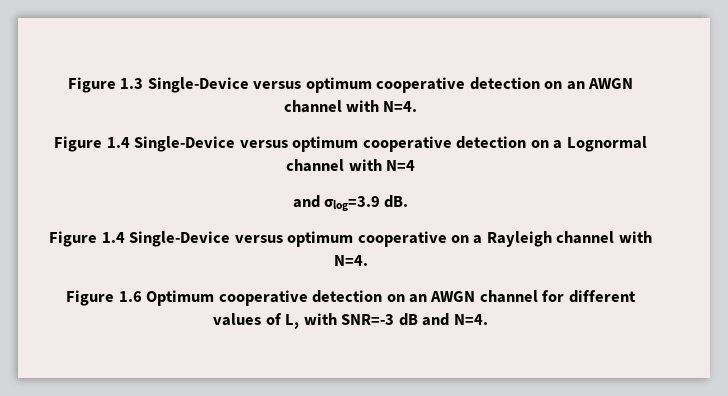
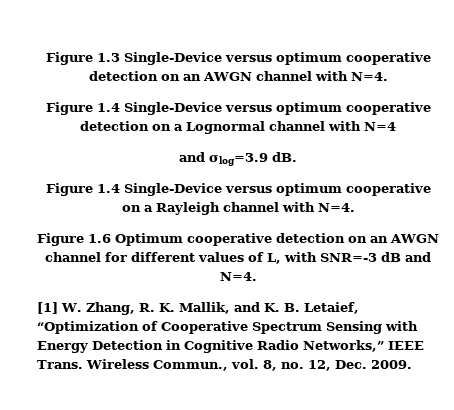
(488, 319) none -> [37,302,359,315] [37,321,418,334] [37,340,424,353] [37,359,412,371] // [1] W. Zhang, R. K. Mallik, and K. B. Letaief, “Optimization of Cooperative Spectrum Sensing with Energy Detection in Cognitive Radio Networks,” IEEE Trans. Wireless Commun., vol. 8, no. 12, Dec. 2009.

